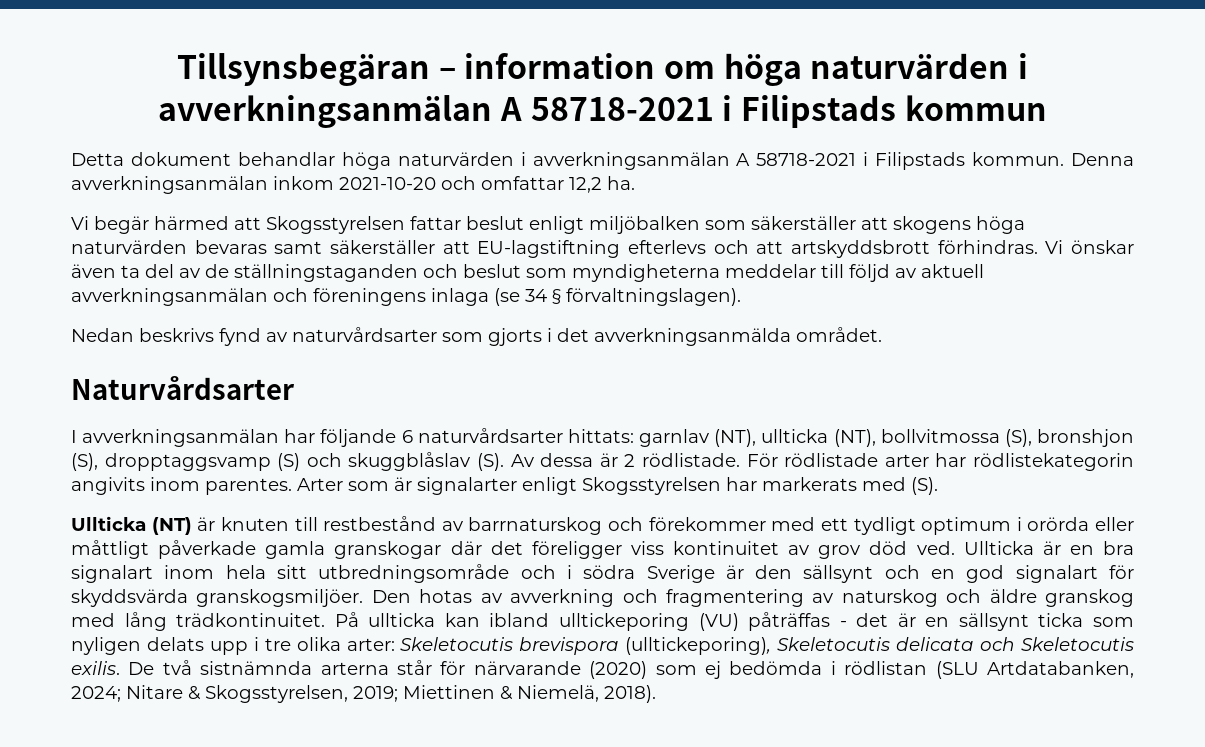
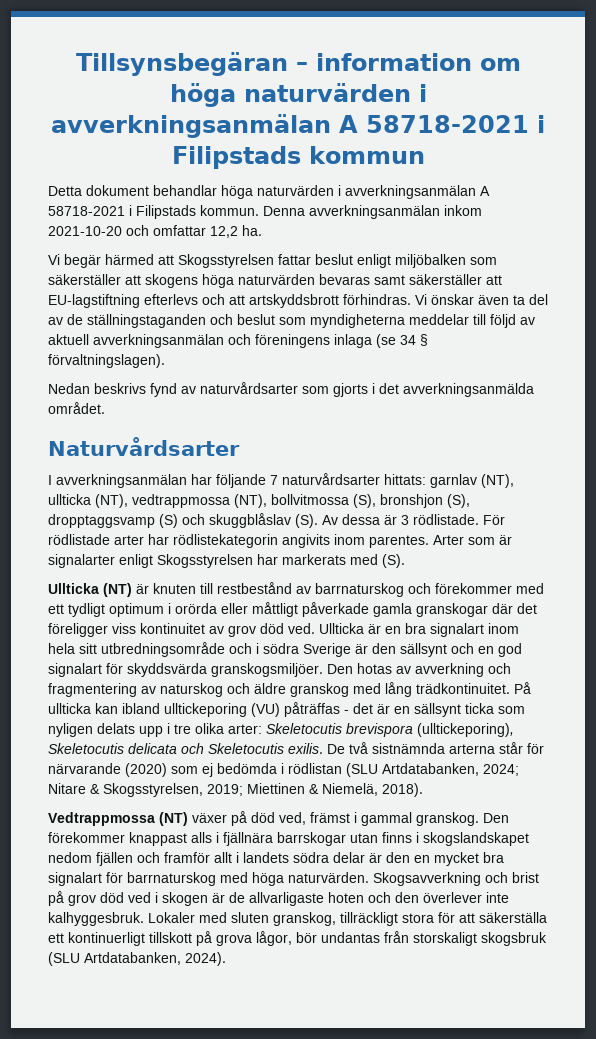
[401,430,413,443] 6 -> [270,475,278,485] 7
(876, 438) none -> [132,494,267,508] vedtrappmossa (NT),
[624,454,636,467] 2 -> [401,515,409,525] 3
(656, 694) none -> [48,811,509,826] [48,832,529,846] [48,852,504,866] [48,872,539,886] [48,891,509,906] [48,912,547,926] [48,931,547,946] [48,952,226,966] // Vedtrappmossa (NT) växer på död ved, främst i gammal granskog. Den förekommer knappast alls i fjällnära barrskogar utan finns i skogslandskapet nedom fjällen och framför allt i landets södra delar är den en mycket bra signalart för barrnaturskog med höga naturvärden. Skogsavverkning och brist på grov död ved i skogen är de allvarligaste hoten och den överlever inte kalhyggesbruk. Lokaler med sluten granskog, tillräckligt stora för att säkerställa ett kontinuerligt tillskott på grova lågor, bör undantas från storskaligt skogsbruk (SLU Artdatabanken, 2024).

